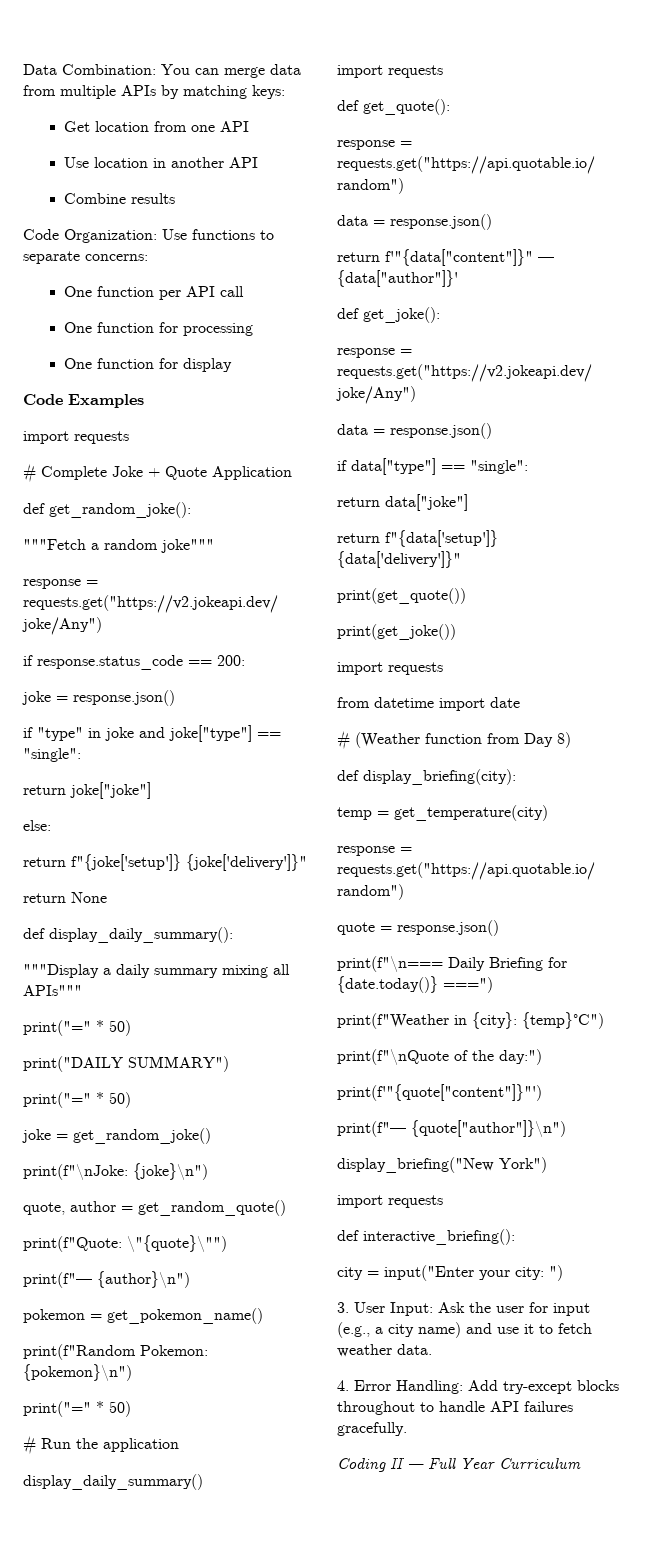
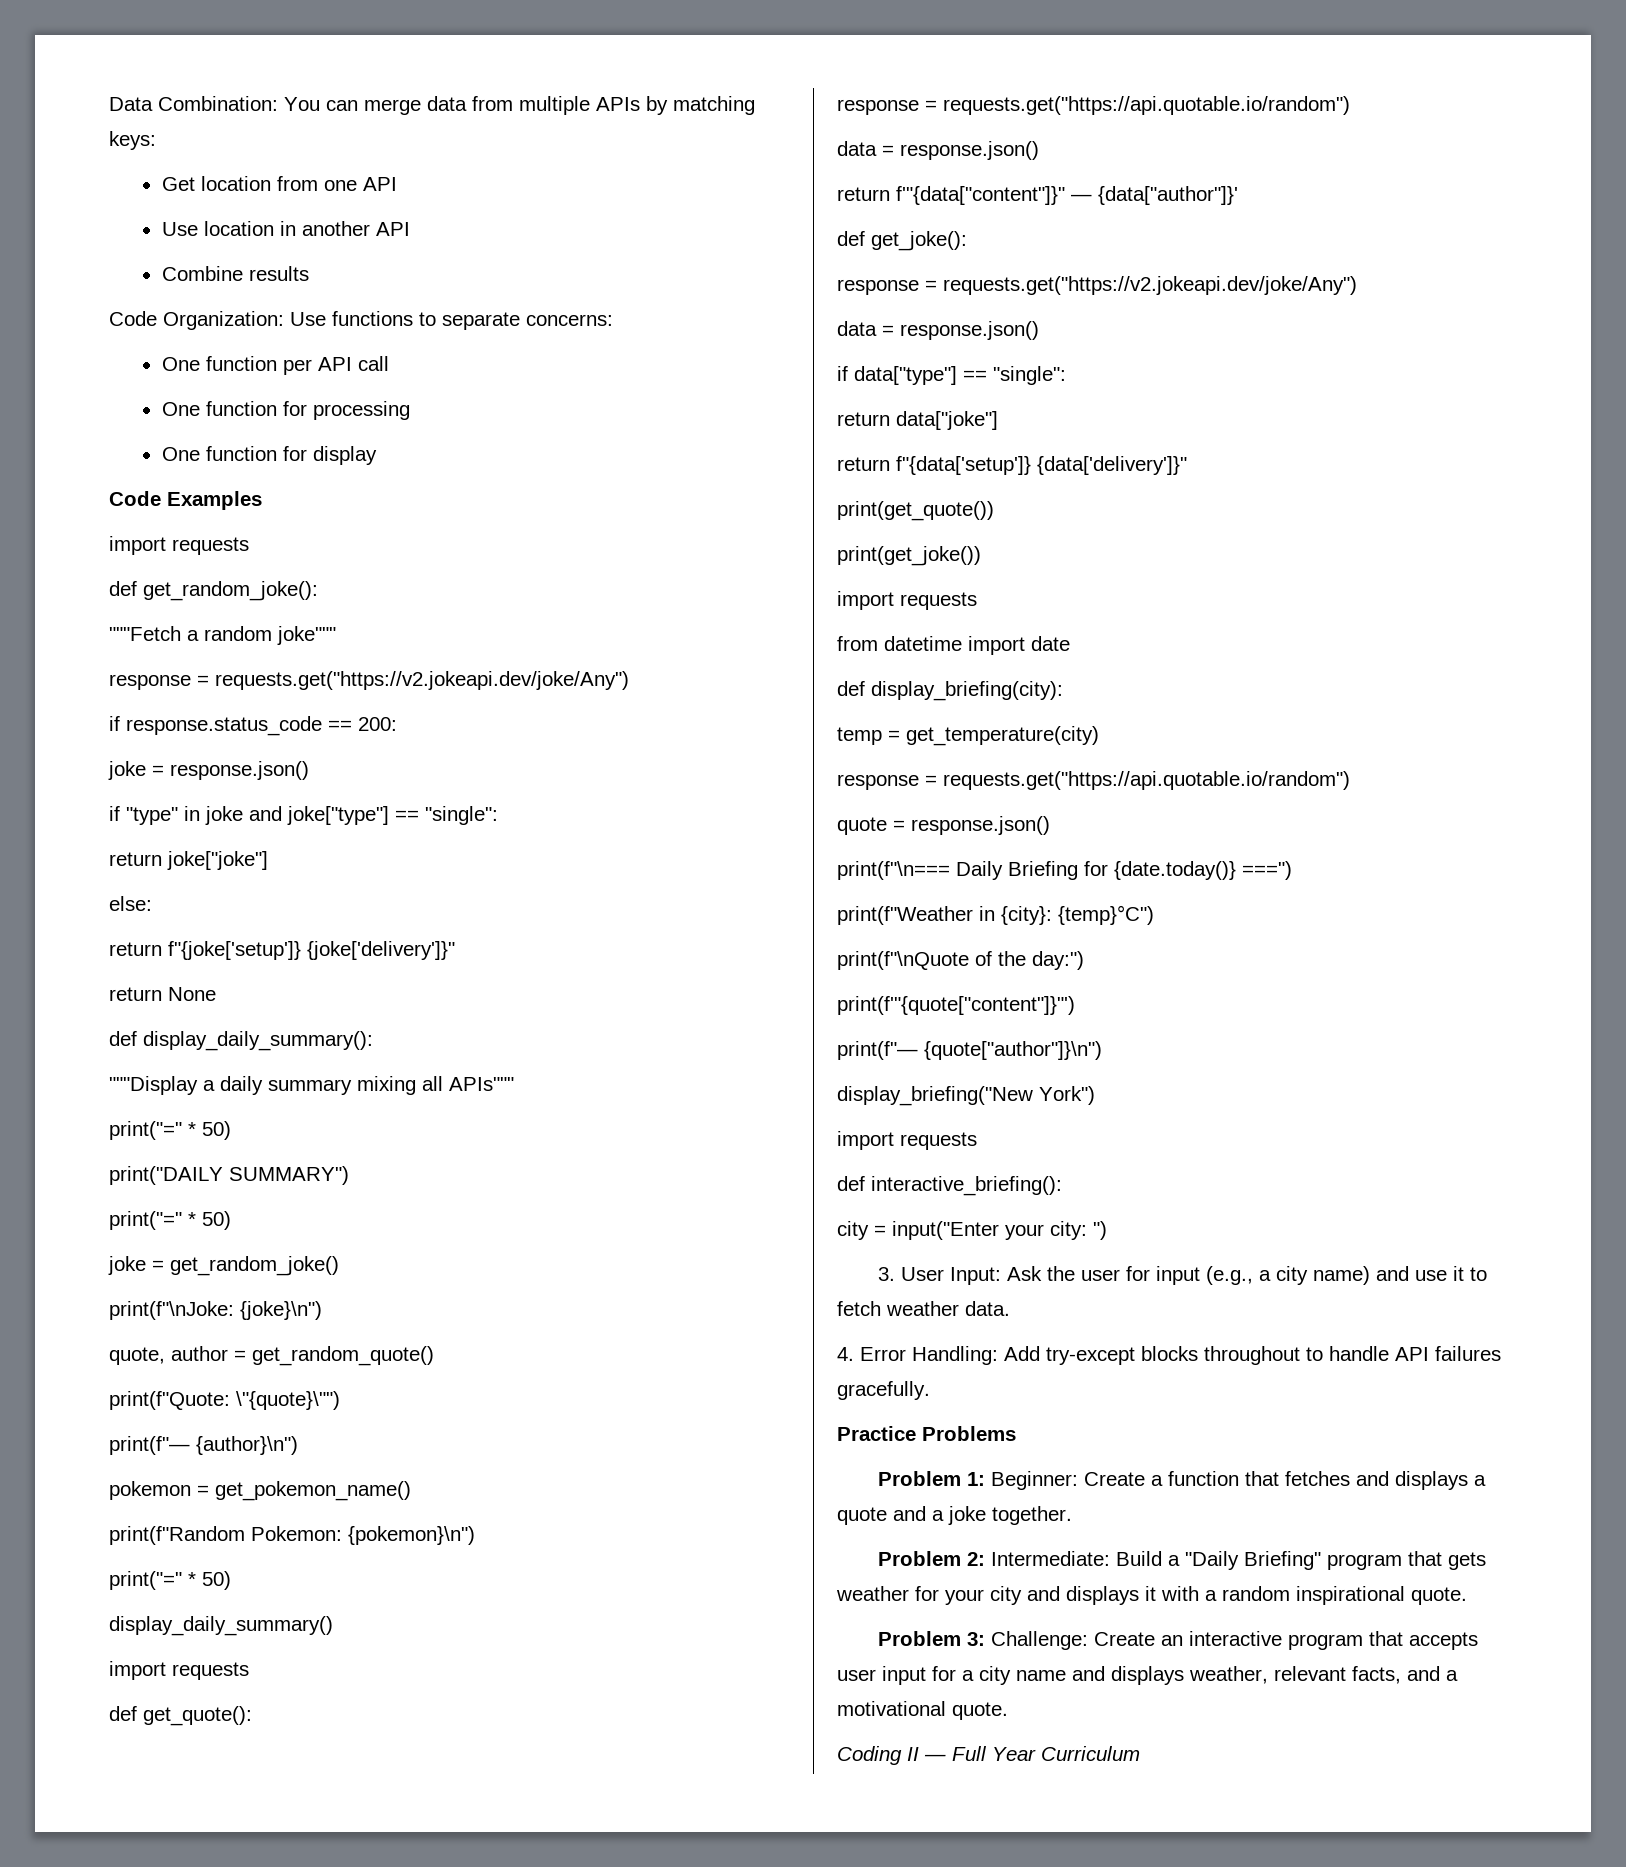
[23,463,292,483] // # Complete Joke + Quote Application -> (249, 546) none
[23,1435,179,1455] // # Run the application -> (231, 1580) none
[337,730,571,750] // # (Weather function from Day 8) -> (1070, 643) none
(407, 1429) none -> [837,1426,1016,1441] [877,1471,1486,1490] [837,1506,1072,1525] [877,1551,1486,1570] [836,1586,1467,1605] [877,1631,1478,1650] [837,1666,1458,1685] [837,1701,1008,1720] // Practice Problems // Problem 1: Beginner: Create a function that fetches and displays a quote and a joke together. // Problem 2: Intermediate: Build a "Daily Briefing" program that gets weather for your city and displays it with a random inspirational quote. // Problem 3: Challenge: Create an interactive program that accepts user input for a city name and displays weather, relevant facts, and a motivational quote.

